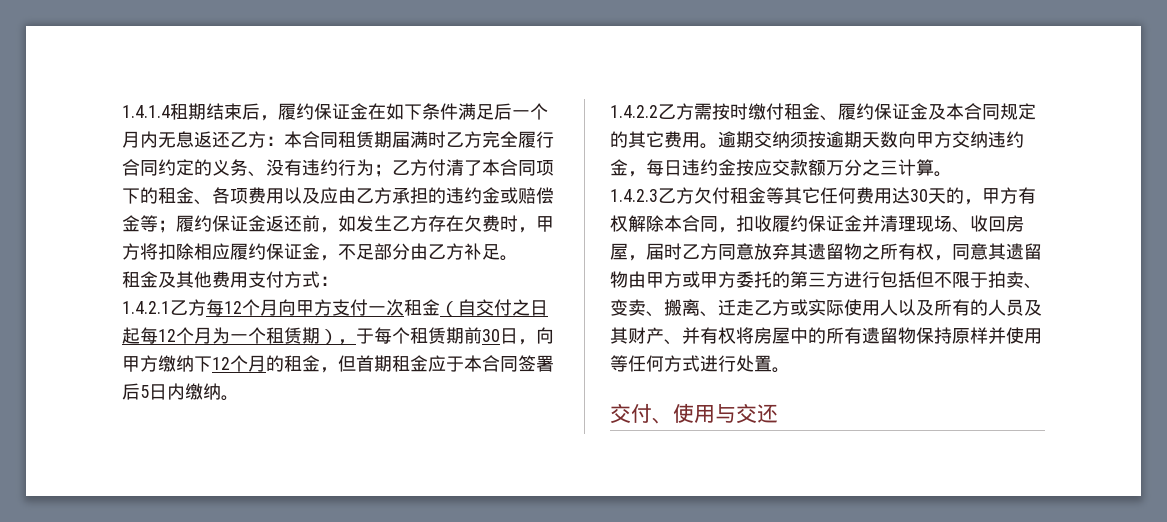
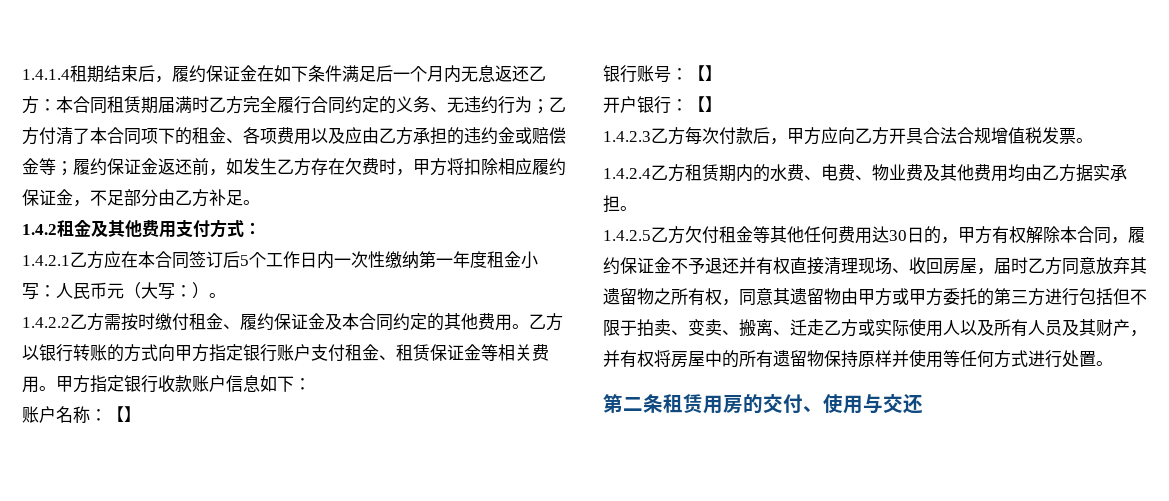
[266,159,302,176] 没有 -> [447,97,464,113] 无
(518, 258) none -> [22,224,57,235] 1.4.2
[206,299,548,317] [122,327,554,345] [122,355,554,373] [122,383,221,400] 每12个月向甲方支付一次租金（自交付之日起每12个月为一个租赁期），于每个租赁期前30日，向甲方缴纳下12个月的租金，但首期租金应于本合同签署后5日内缴纳 -> [104,251,538,269] [22,282,209,300] 应在本合同签订后5个工作日内一次性缴纳第一年度租金小写：人民币元（大写：）
[1000,103,1036,120] [610,131,1024,149] [610,159,952,177] [610,189,658,202] 规定的其它费用。逾期交纳须按逾期天数向甲方交纳违约金，每日违约金按应交款额万分之三计算。 // 1.4.2.3 -> [393,313,563,331] [22,344,549,362] [22,375,311,393] [22,406,141,423] [603,65,722,83] [603,96,722,114] [603,127,1093,145] [603,164,1127,182] [603,195,637,212] [603,230,651,241] 约定的其他费用。乙方以银行转账的方式向甲方指定银行账户支付租金、租赁保证金等相关费用。甲方指定银行收款账户信息如下： // 账户名称：【】 // 银行账号：【】 // 开户银行：【】 // 1.4.2.3乙方每次付款后，甲方应向乙方开具合法合规增值税发票。 // 1.4.2.4乙方租赁期内的水费、电费、物业费及其他费用均由乙方据实承担。 // 1.4.2.5
[802,187,820,204] 它 -> [787,226,804,243] 他
[928,188,946,204] 天 -> [907,227,924,243] 日
[736,215,880,232] 扣收履约保证金并 -> [1128,226,1145,243] [603,257,824,275] 履约保证金不予退还并有权直接
[970,299,988,316] 的 -> (1028, 328) none
[664,339,682,345] 、 -> [1130,330,1147,337] ，
(790, 370) none -> [603,394,763,414] 第二条租赁用房的

